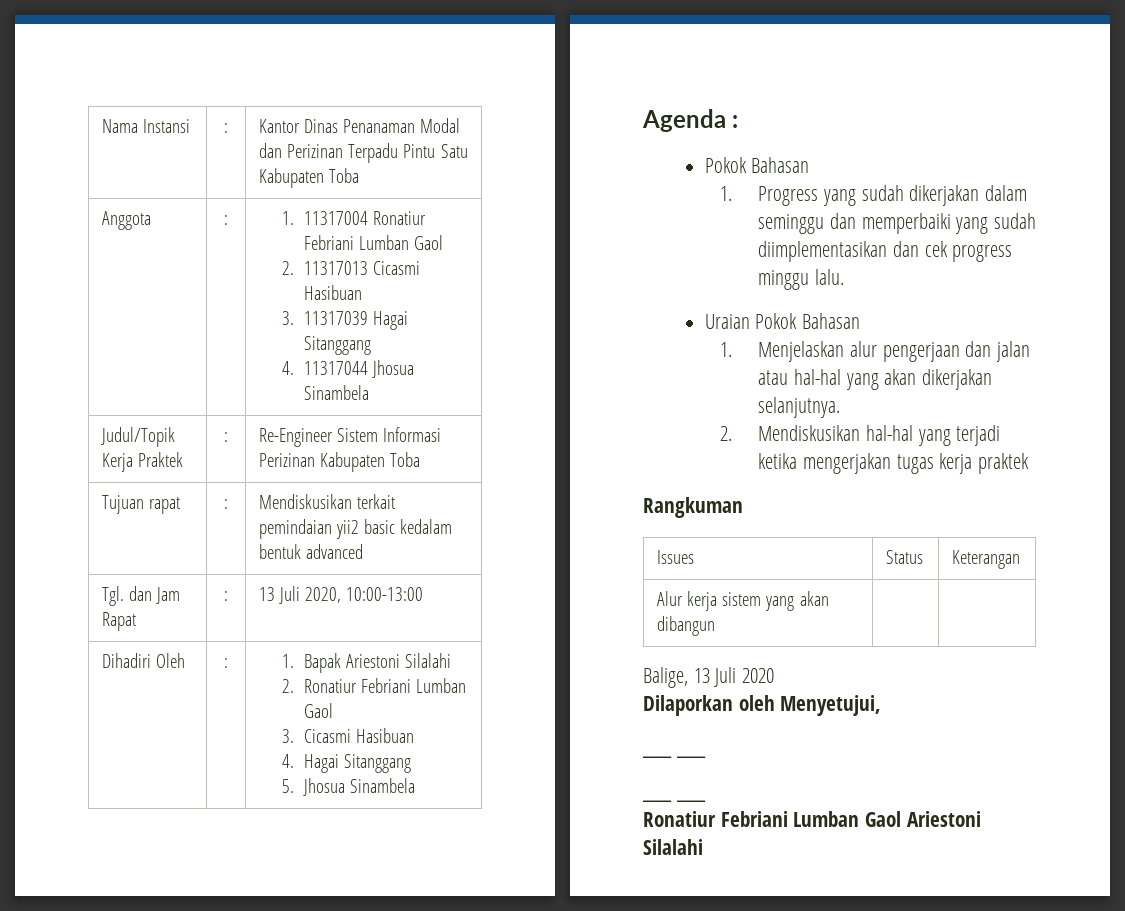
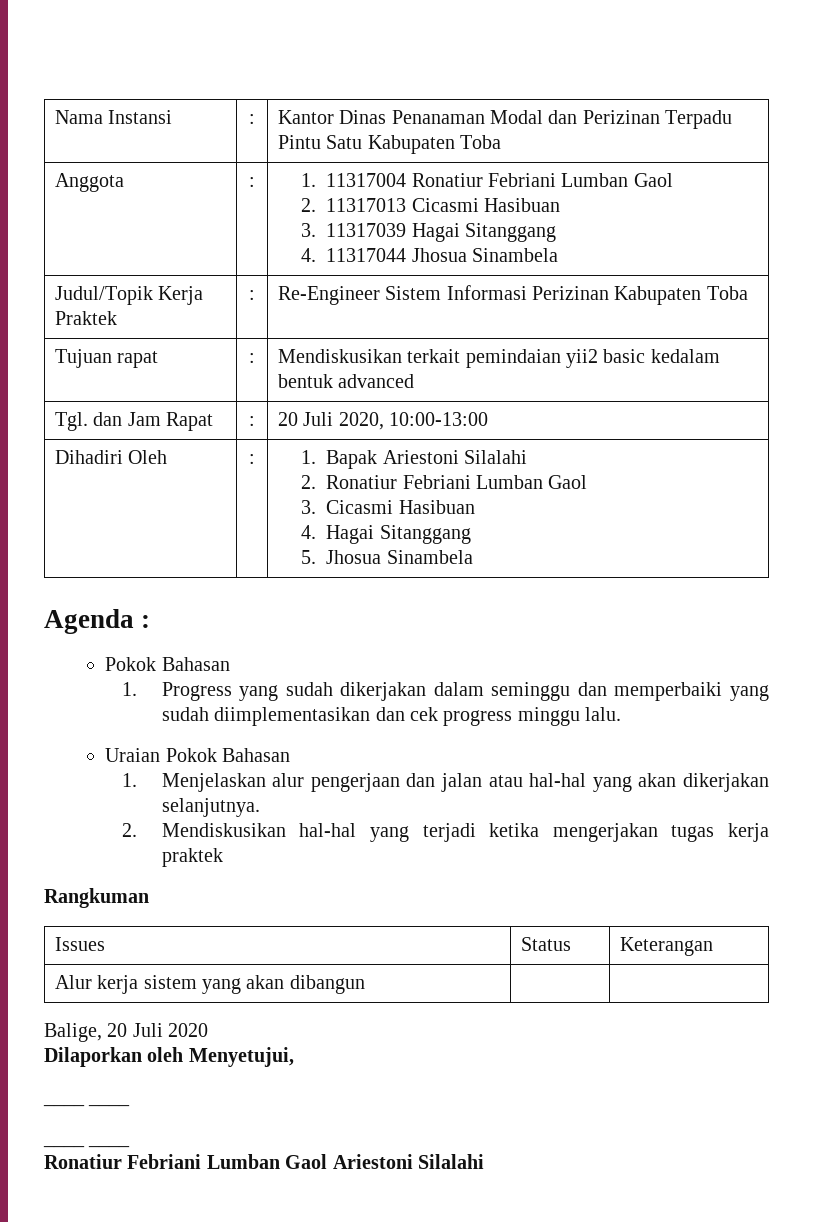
[259,587,276,601] 13 -> [277,412,298,426] 20
[693,668,710,683] 13 -> [107,1023,128,1037] 20

